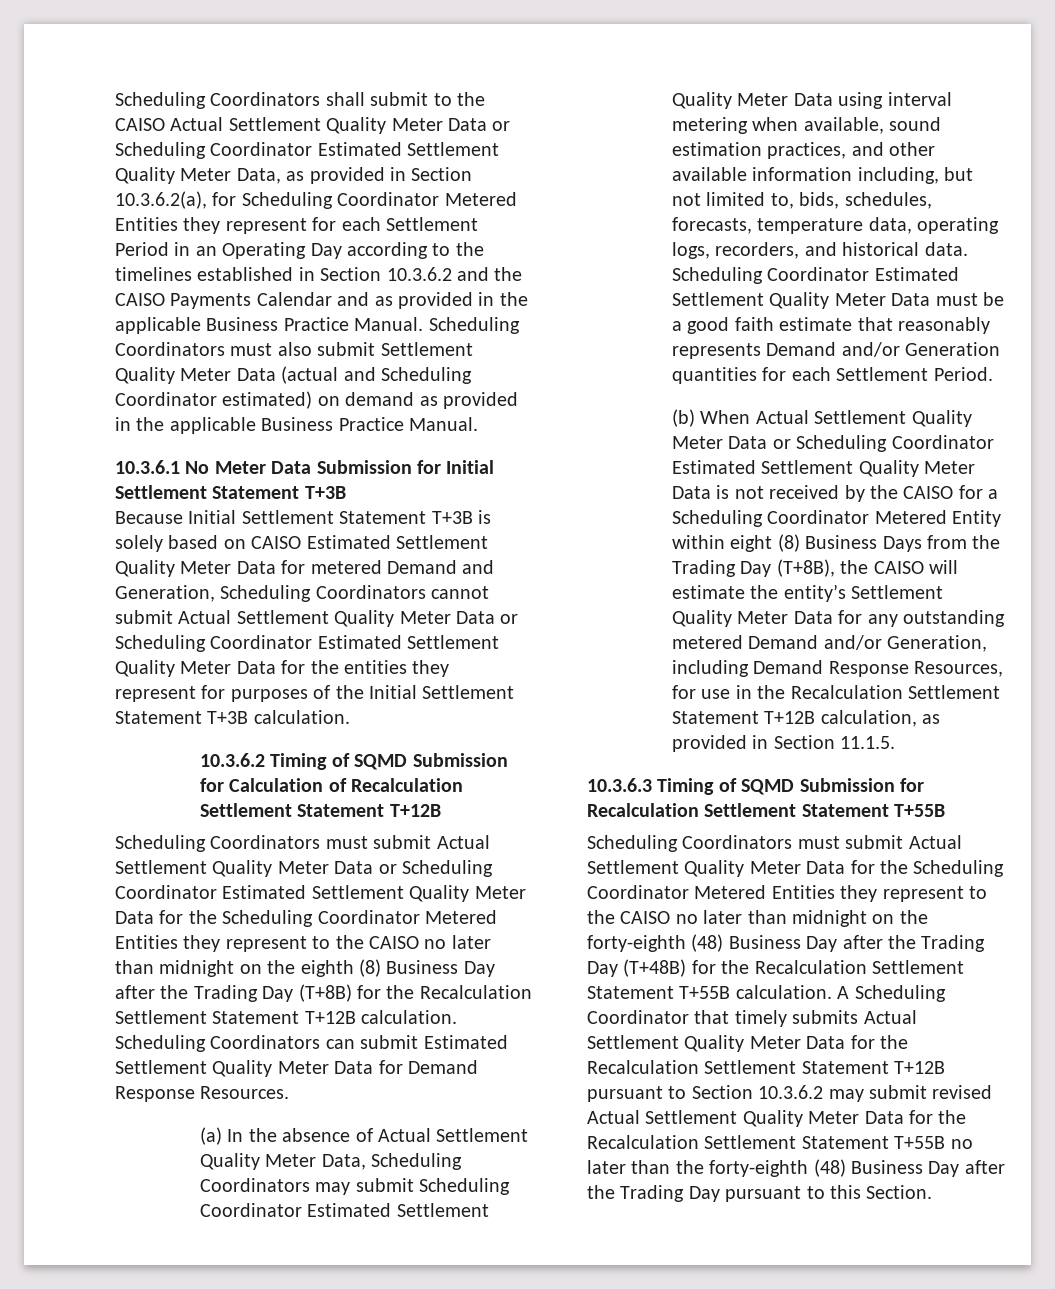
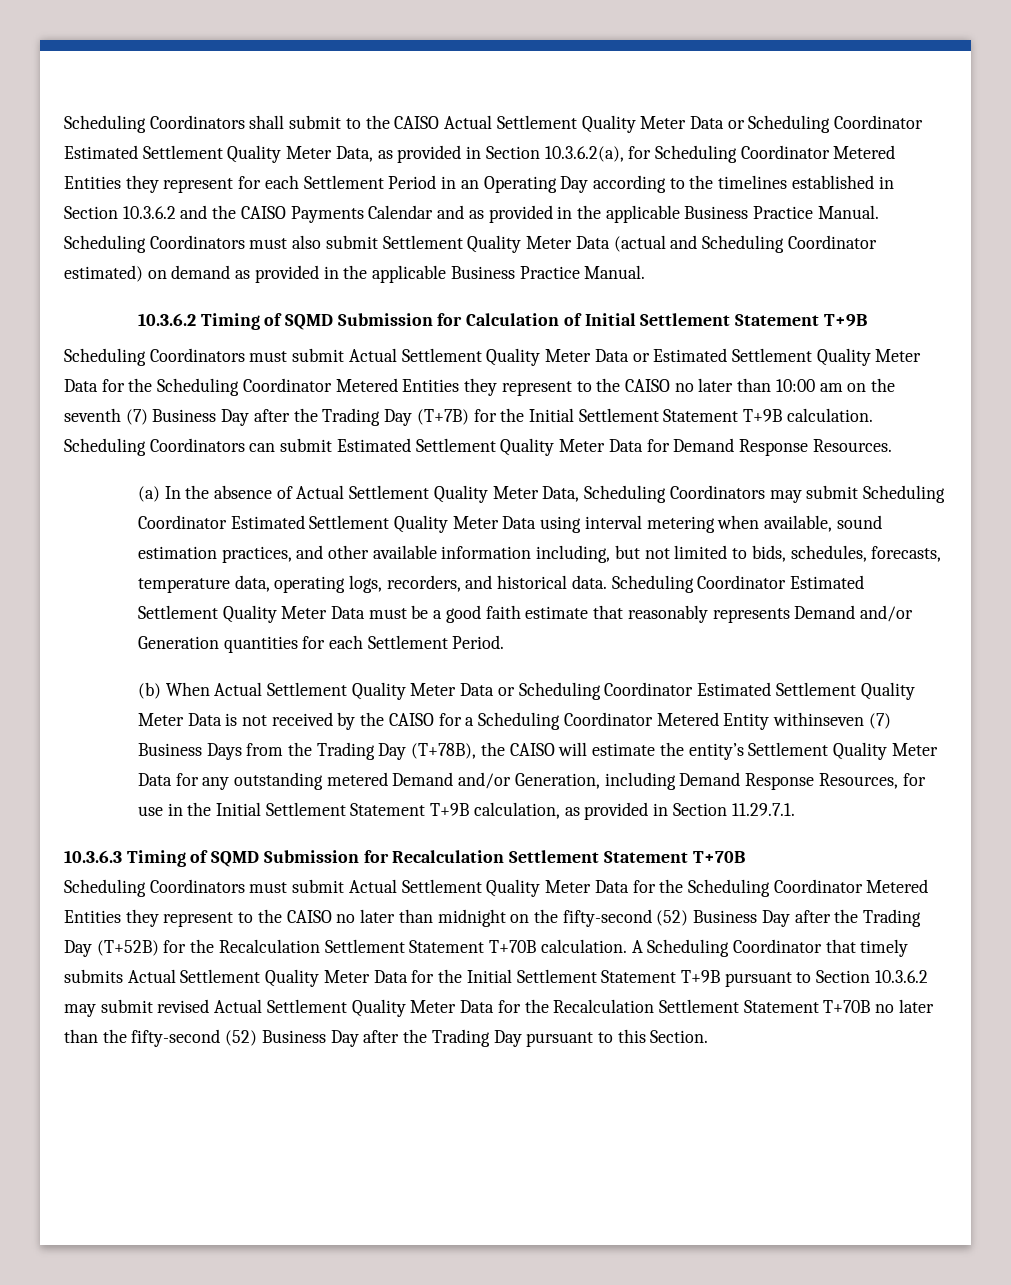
[115,460,495,474] [115,485,346,499] [115,510,491,524] [115,535,488,552] [115,560,495,577] [115,585,490,602] [115,610,519,627] [115,635,500,652] [115,660,450,677] [115,685,515,702] [115,710,350,724] // 10.3.6.1 No Meter Data Submission for Initial Settlement Statement T+3B // Because Initial Settlement Statement T+3B is solely based on CAISO Estimated Settlement Quality Meter Data for metered Demand and Generation, Scheduling Coordinators cannot submit Actual Settlement Quality Meter Data or Scheduling Coordinator Estimated Settlement Quality Meter Data for the entities they represent for purposes of the Initial Settlement Statement T+3B calculation. -> (646, 272) none
[351,778,464,792] [199,803,441,817] Recalculation Settlement Statement T+12B -> [584,313,867,327] Initial Settlement Statement T+9B
[402,860,493,877] [115,885,217,899] Scheduling Coordinator -> (650, 357) none
[159,959,495,977] [115,984,532,1002] [115,1010,356,1024] midnight on the eighth (8) Business Day after the Trading Day (T+8B) for the Recalculation Settlement Statement T+12B -> [775,378,896,392] [64,408,783,426] 10:00 am on the seventh (7) Business Day after the Trading Day (T+7B) for the Initial Settlement Statement T+9B
[770,193,794,209] to, -> [732,548,748,559] to
[671,534,800,552] within eight (8) -> [772,712,891,729] withinseven (7)
[776,559,835,577] (T+8B), -> [411,743,477,759] (T+78B),
[790,685,1000,699] [671,711,816,724] Recalculation Settlement Statement T+12B -> [215,802,470,816] Initial Settlement Statement T+9B
[840,736,896,749] 11.1.5. -> [731,803,795,816] 11.29.7.1.
[894,804,946,817] T+55B -> [692,851,745,863] T+70B
[587,934,986,952] [587,959,964,977] [587,986,731,999] forty-eighth (48) Business Day after the Trading Day (T+48B) for the Recalculation Settlement Statement T+55B -> [562,909,922,927] [64,939,537,957] fifty-second (52) Business Day after the Trading Day (T+52B) for the Recalculation Settlement Statement T+70B
[587,1060,946,1074] Recalculation Settlement Statement T+12B -> [466,969,720,983] Initial Settlement Statement T+9B
[894,1136,946,1149] T+55B -> [823,1000,871,1013] T+70B
[709,1159,846,1177] forty-eighth (48) -> [131,1029,258,1047] fifty-second (52)

